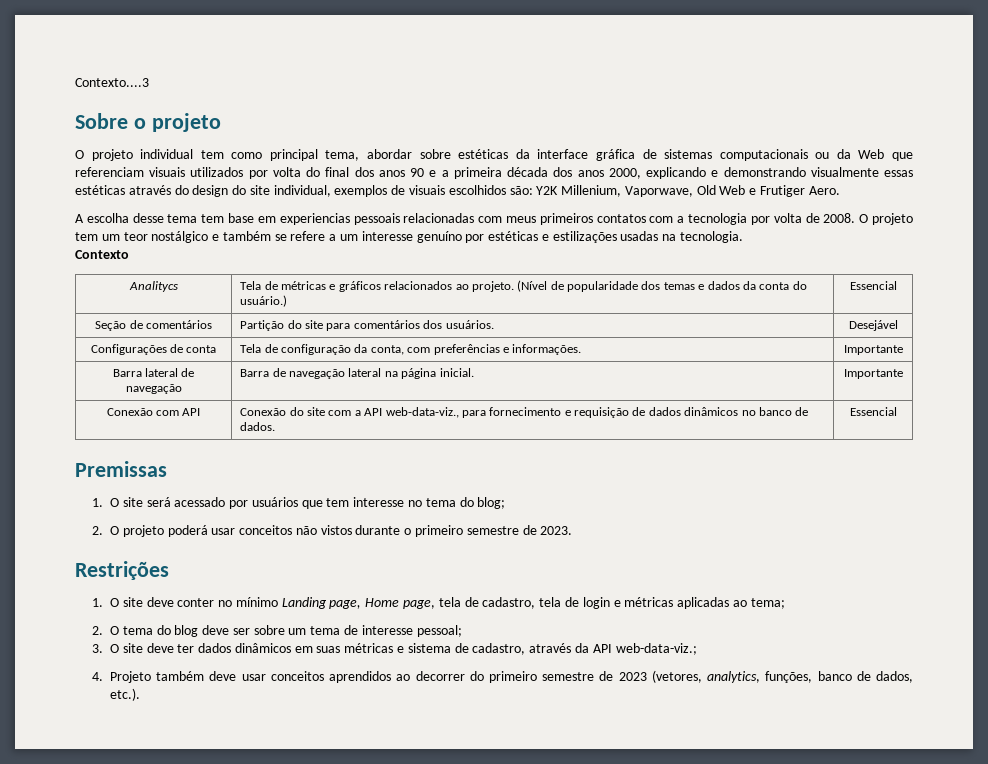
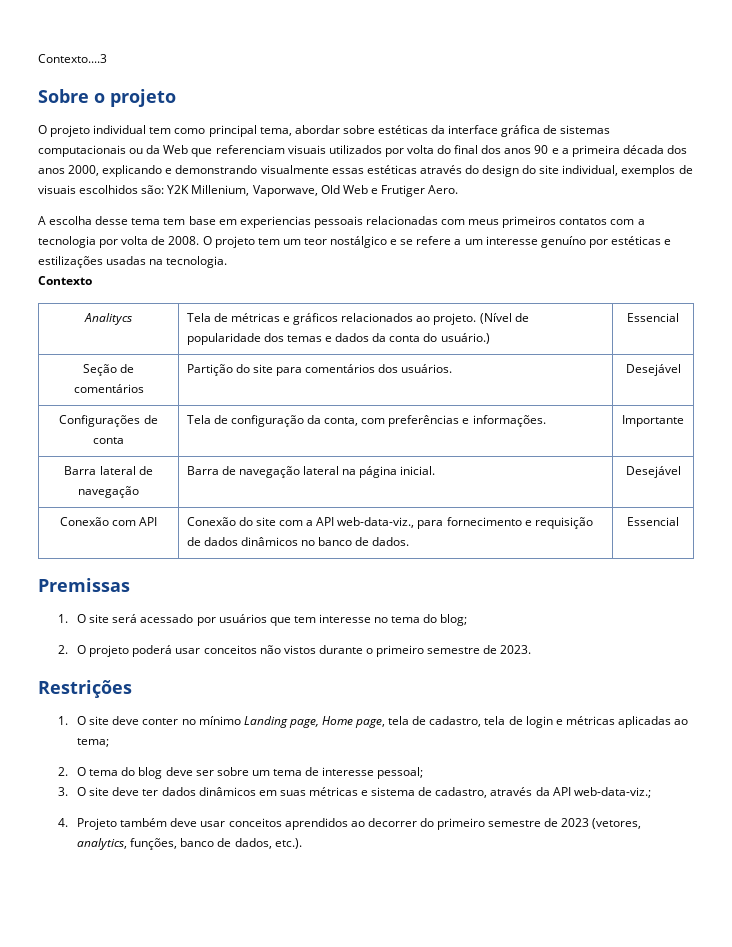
[222,231,271,241] também -> (398, 242) none
[843,369,903,379] Importante -> [625,466,681,478] Desejável

